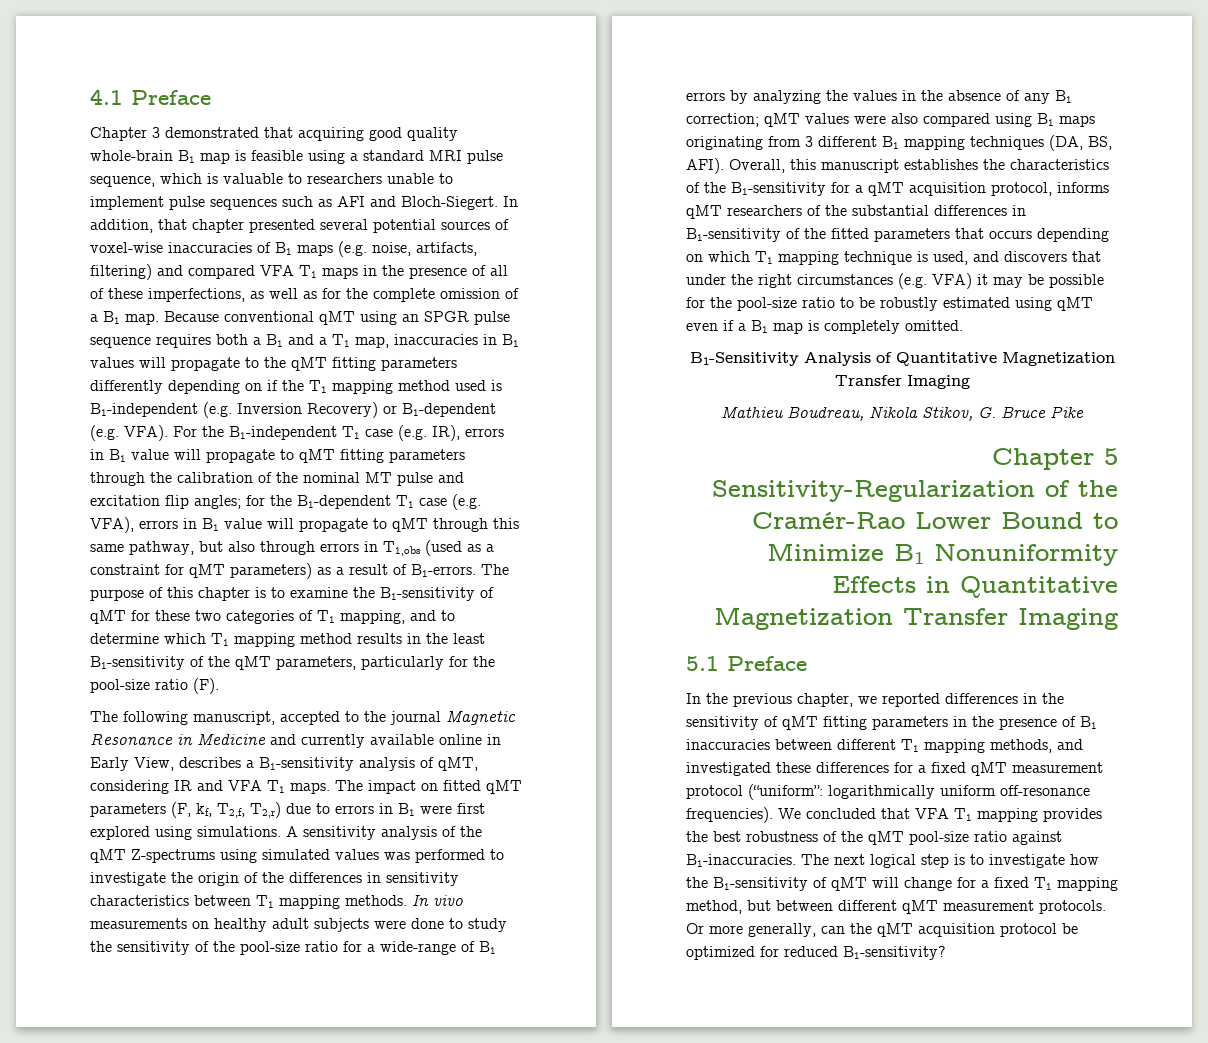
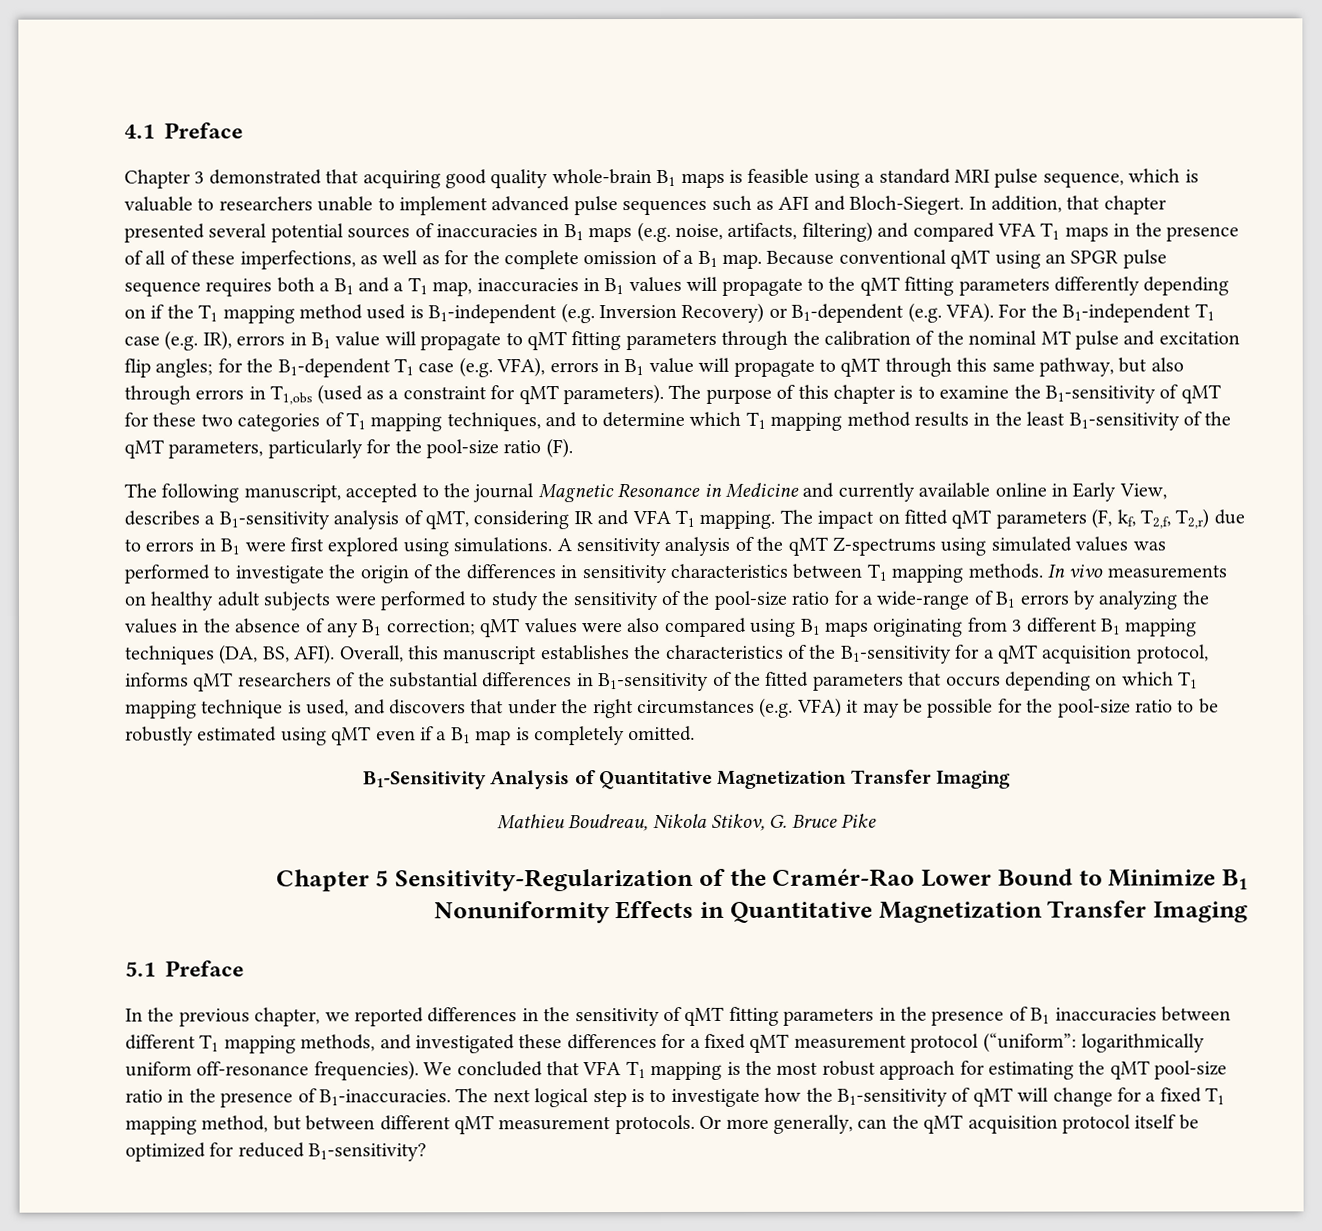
[200,152,230,164] map -> [680,172,725,188] maps
(164, 203) none -> [491,196,571,212] advanced
[90,242,271,253] voxel-wise inaccuracies of -> [436,224,560,239] inaccuracies in
[230,563,476,579] parameters) as a result of B1-errors. -> [562,383,664,405] parameters).
[340,610,405,624] mapping, -> [370,412,541,432] mapping techniques,
[290,782,330,794] maps. -> [699,510,776,529] mapping.
[411,918,444,929] done -> [380,591,466,611] performed
[1043,808,1102,822] [686,831,1062,845] provides the best robustness of the qMT pool-size ratio against -> [726,1060,1228,1080] [125,1088,317,1108] is the most robust approach for estimating the qMT pool-size ratio in the presence of
(1057, 930) none -> [1134,1114,1177,1129] itself

